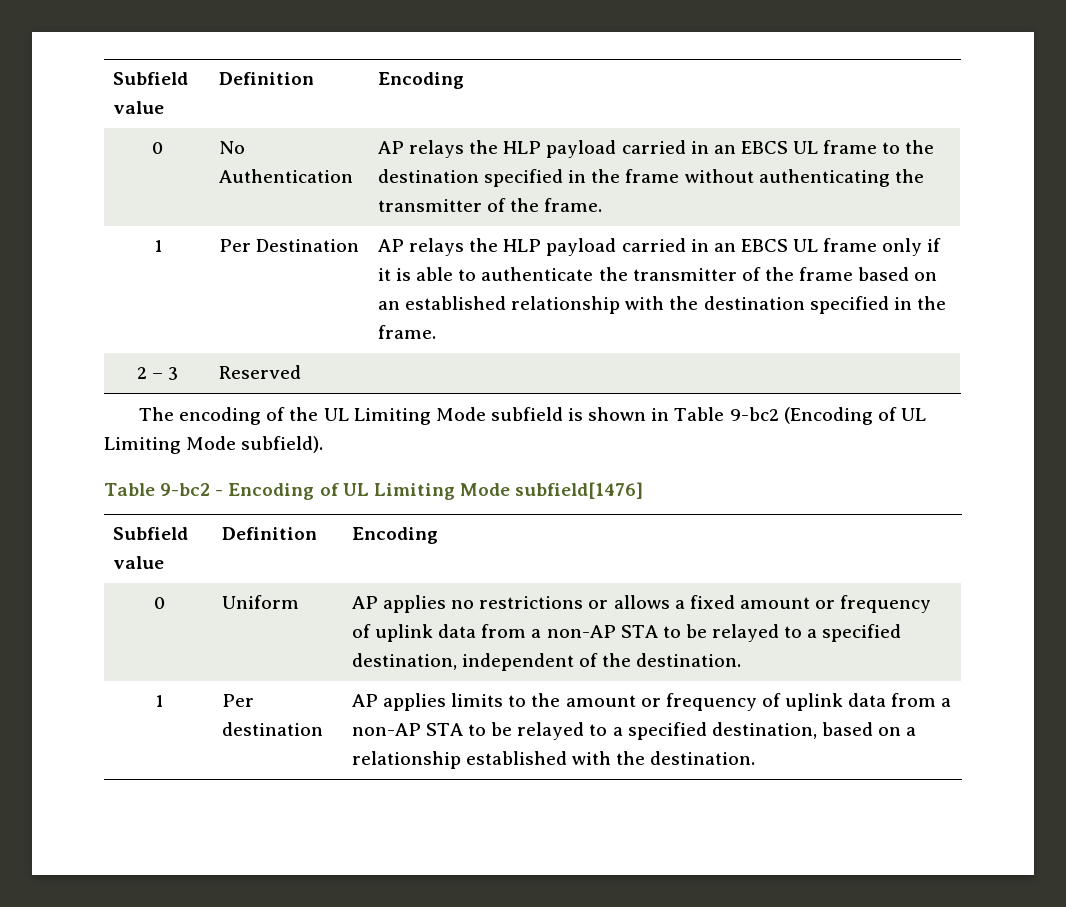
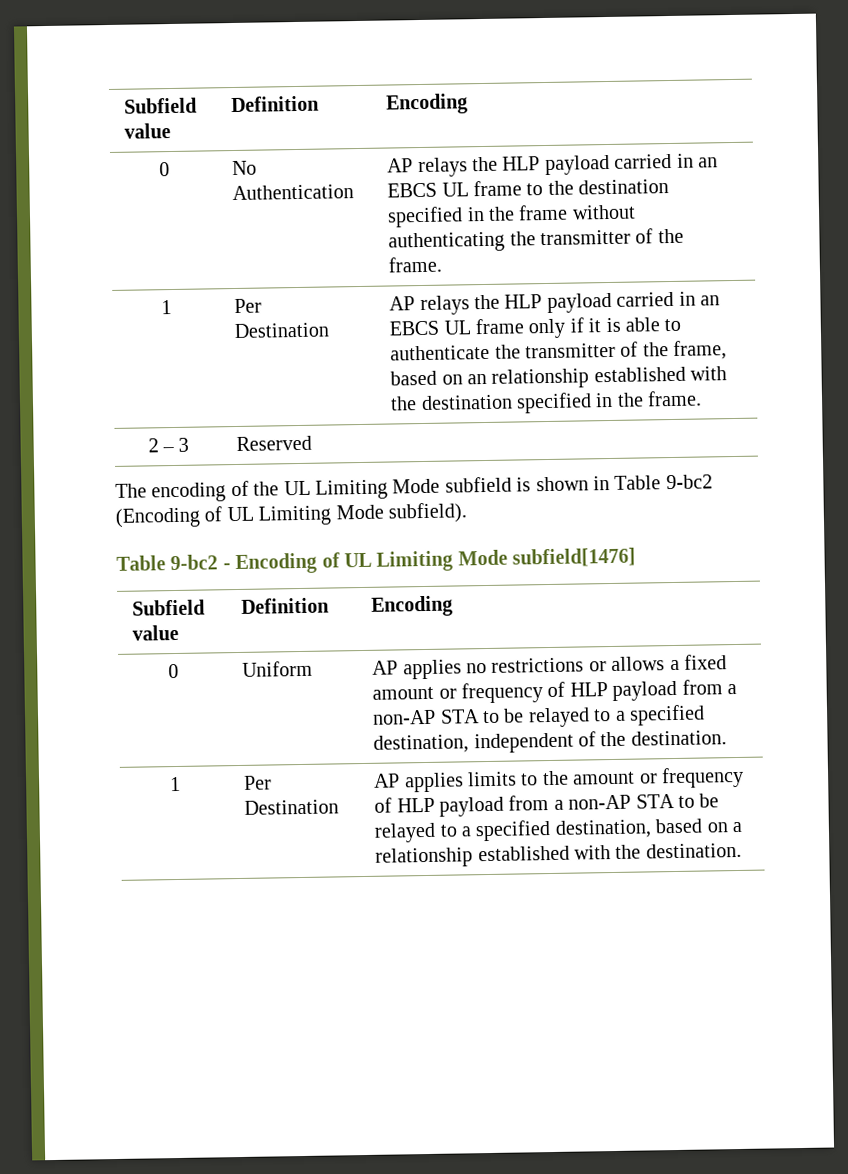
[799,267,854,281] frame -> [673,340,728,360] frame,
[404,296,621,314] established relationship -> [491,366,686,389] relationship established
[374,624,477,642] uplink data -> [569,680,678,701] HLP payload
[221,722,323,736] destination -> [244,799,340,815] Destination
[785,693,887,711] uplink data -> [396,796,504,817] HLP payload

